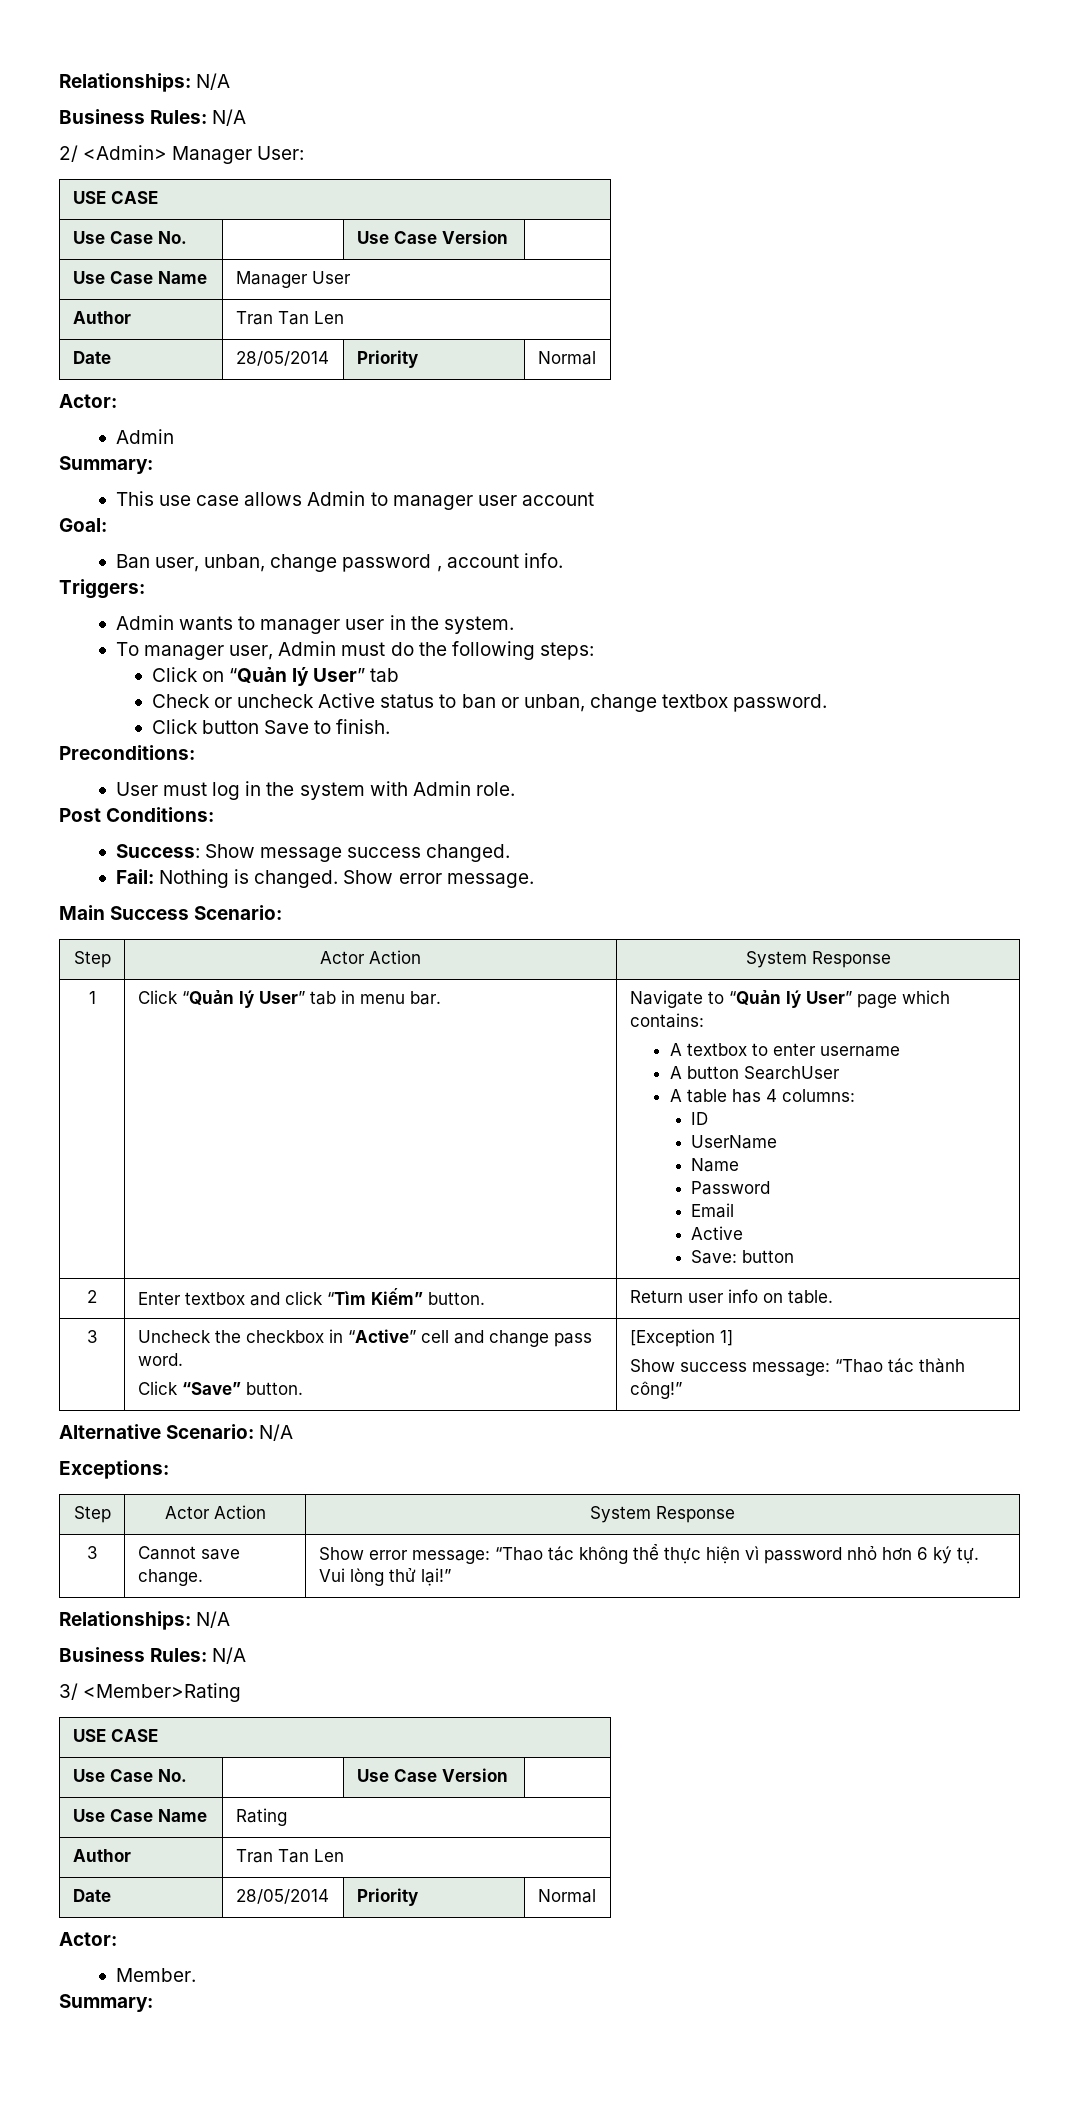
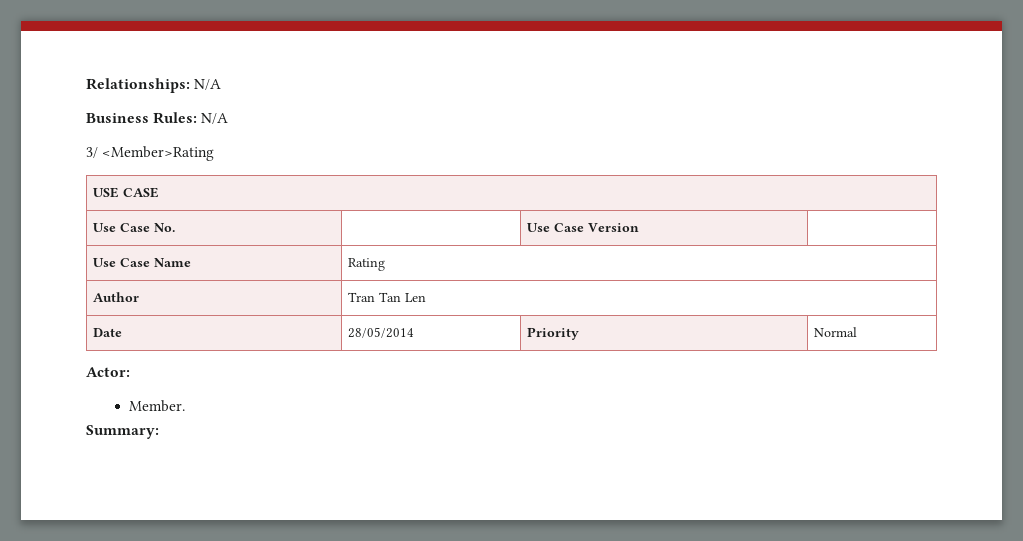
[59,73,231,92] [59,109,247,126] [59,145,305,164] [72,191,158,204] [72,231,187,244] [356,230,508,244] [72,271,207,284] [235,271,351,288] [72,311,131,324] [235,311,344,325] [72,351,111,364] [235,351,329,366] [356,350,418,368] [537,351,596,365] [59,394,117,408] [115,429,174,444] [59,456,153,474] [115,491,594,510] [59,518,107,532] [115,553,563,572] [59,579,145,599] [115,615,514,634] [115,641,594,660] [151,667,400,686] [151,693,828,712] [151,719,391,734] [59,745,195,760] [115,781,515,800] [59,807,215,822] [115,844,511,862] [115,869,534,888] [59,905,283,920] [73,951,111,968] [320,950,421,964] [745,951,891,968] [88,991,96,1004] [137,990,441,1008] [629,990,950,1008] [629,1013,704,1028] [669,1043,900,1057] [669,1066,840,1080] [669,1089,855,1103] [691,1112,709,1125] [691,1135,778,1149] [691,1158,740,1172] [691,1181,771,1195] [691,1203,735,1218] [691,1226,744,1240] [691,1250,795,1264] [87,1290,97,1303] [137,1288,485,1306] [629,1289,833,1304] [86,1330,98,1343] [137,1329,592,1347] [137,1353,183,1366] [137,1381,303,1395] [629,1329,733,1347] [629,1358,965,1376] [629,1381,682,1399] [59,1424,294,1441] [59,1460,169,1479] [73,1506,111,1523] [164,1505,266,1519] [590,1506,735,1523] [86,1546,98,1559] [137,1546,240,1560] [137,1569,203,1586] [318,1544,979,1564] [318,1568,451,1586] [59,1611,231,1630] [59,1647,247,1664] Relationships: N/A // Business Rules: N/A // 2/ <Admin> Manager User: // USE CASE // Use Case No. | | Use Case Version | // Use Case Name | Manager User // Author | Tran Tan Len // Date | 28/05/2014 | Priority | Normal // Actor: // Admin // Summary: // This use case allows Admin to manager user account // Goal: // Ban user, unban, change password , account info. // Triggers: // Admin wants to manager user in the system. // To manager user, Admin must do the following steps: // Click on “Quản lý User” tab // Check or uncheck Active status to ban or unban, change textbox password. // Click button Save to finish. // Preconditions: // User must log in the system with Admin role. // Post Conditions: // Success: Show message success changed. // Fail: Nothing is changed. Show error message. // Main Success Scenario: // Step | Actor Action | System Response // 1 | Click “Quản lý User” tab in menu bar. | Navigate to “Quản lý User” page which contains: // A textbox to enter username // A button SearchUser // A table has 4 columns: // ID // UserName // Name // Password // Email // Active // Save: button // 2 | Enter textbox and click “Tìm Kiếm” button. | Return user info on table. // 3 | Uncheck the checkbox in “Active” cell and change pass word. // Click “Save” button. | [Exception 1] // Show success message: “Thao tác thành công!” // Alternative Scenario: N/A // Exceptions: // Step | Actor Action | System Response // 3 | Cannot save change. | Show error message: “Thao tác không thể thực hiện vì password nhỏ hơn 6 ký tự. Vui lòng thử lại!” // Relationships: N/A // Business Rules: N/A -> [86,78,222,93] [86,112,229,124] Relationships: N/A // Business Rules: N/A

